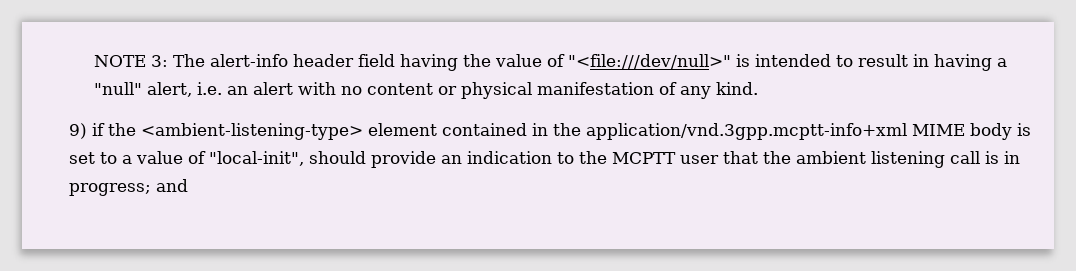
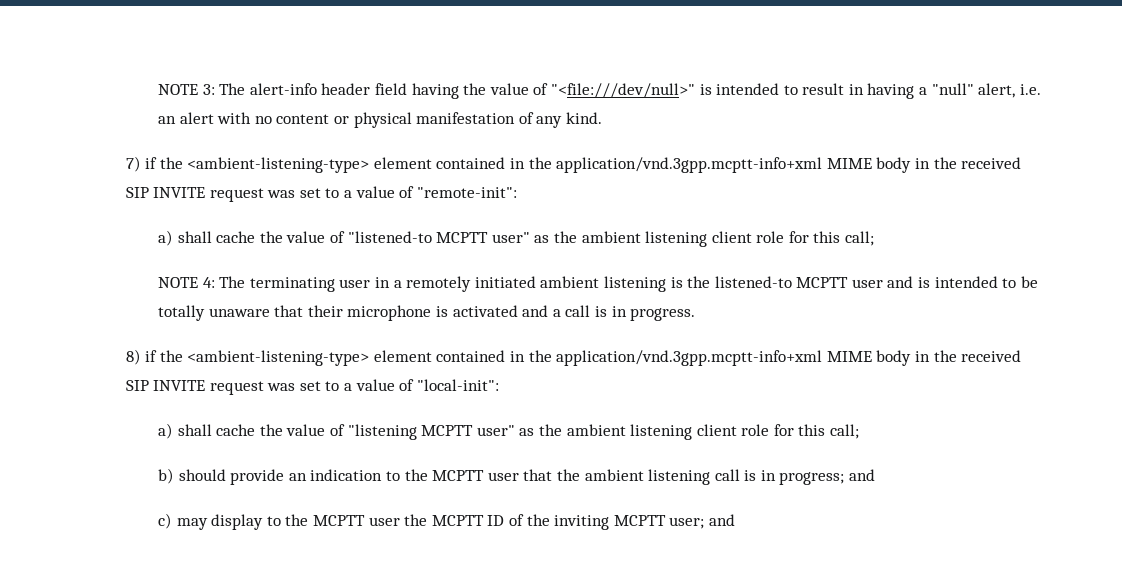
[68,123,87,139] 9) -> [125,156,141,172] 7)
[1016,123,1031,136] [68,151,304,166] is set to a value of "local-init", -> [915,157,1022,169] [125,186,517,202] [158,230,875,247] [158,276,1038,292] [158,305,696,321] [125,349,1022,366] [125,379,499,395] [158,423,860,440] [158,468,175,484] in the received SIP INVITE request was set to a value of "remote-init": // a) shall cache the value of "listened-to MCPTT user" as the ambient listening client role for this call; // NOTE 4: The terminating user in a remotely initiated ambient listening is the listened-to MCPTT user and is intended to be totally unaware that their microphone is activated and a call is in progress. // 8) if the <ambient-listening-type> element contained in the application/vnd.3gpp.mcptt-info+xml MIME body in the received SIP INVITE request was set to a value of "local-init": // a) shall cache the value of "listening MCPTT user" as the ambient listening client role for this call; // b)
(188, 185) none -> [158,513,735,530] // c) may display to the MCPTT user the MCPTT ID of the inviting MCPTT user; and

